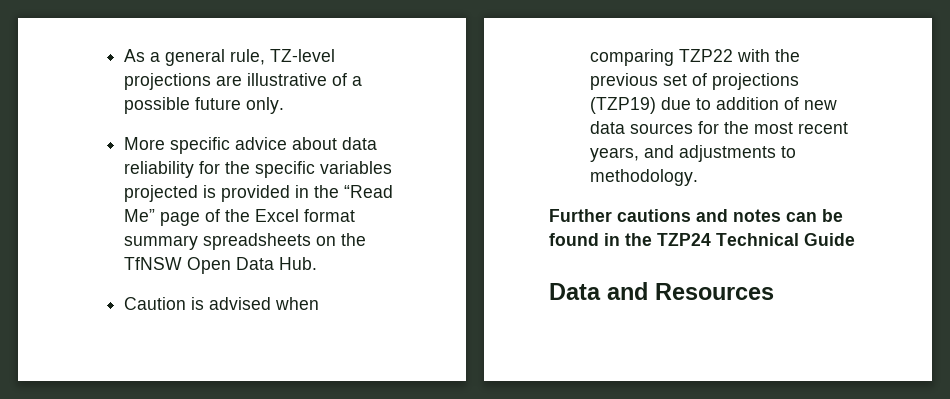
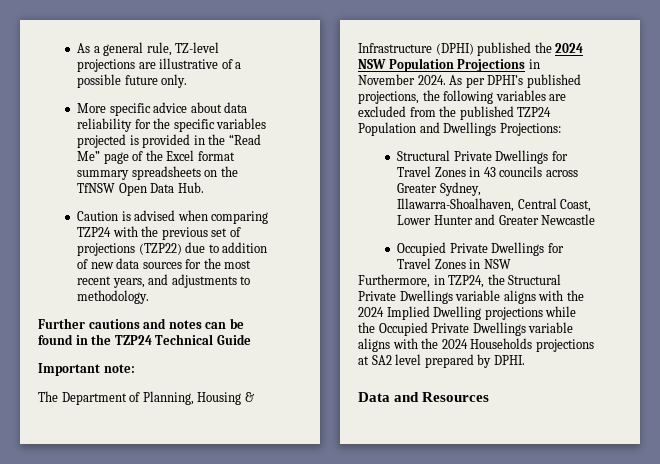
[678,49,733,62] TZP22 -> [77,227,112,237] TZP24
[589,97,656,114] (TZP19) -> [138,243,182,255] (TZP22)
(855, 239) none -> [38,363,135,376] [38,391,254,405] [358,42,584,56] [358,58,540,72] [358,74,581,88] [358,90,567,104] [358,106,552,120] [358,122,561,136] [397,150,568,164] [397,166,578,177] [397,182,481,196] [397,198,592,212] [397,214,596,225] [397,242,564,256] [397,258,511,269] [358,274,562,288] [358,290,584,304] [358,306,577,320] [358,322,574,336] [358,338,594,352] [358,354,525,368] // Important note: // The Department of Planning, Housing & Infrastructure (DPHI) published the 2024 NSW Population Projections in November 2024. As per DPHI’s published projections, the following variables are excluded from the published TZP24 Population and Dwellings Projections: // Structural Private Dwellings for Travel Zones in 43 councils across Greater Sydney, Illawarra-Shoalhaven, Central Coast, Lower Hunter and Greater Newcastle // Occupied Private Dwellings for Travel Zones in NSW // Furthermore, in TZP24, the Structural Private Dwellings variable aligns with the 2024 Implied Dwelling projections while the Occupied Private Dwellings variable aligns with the 2024 Households projections at SA2 level prepared by DPHI.

